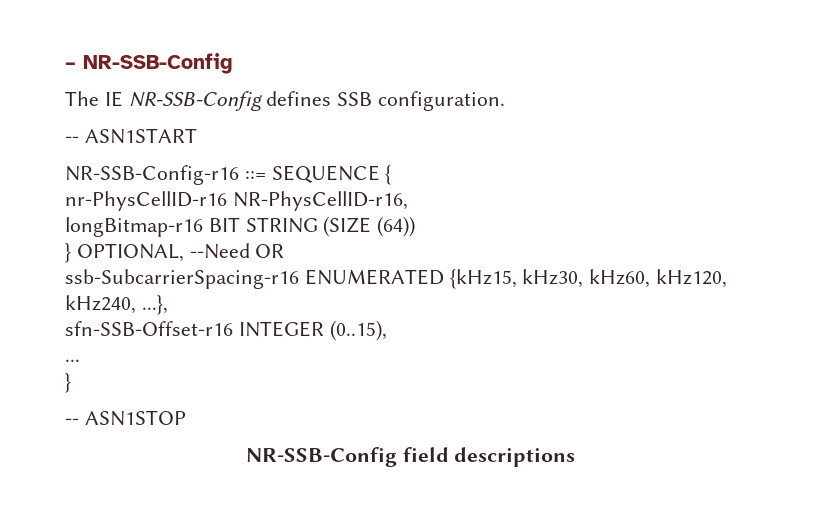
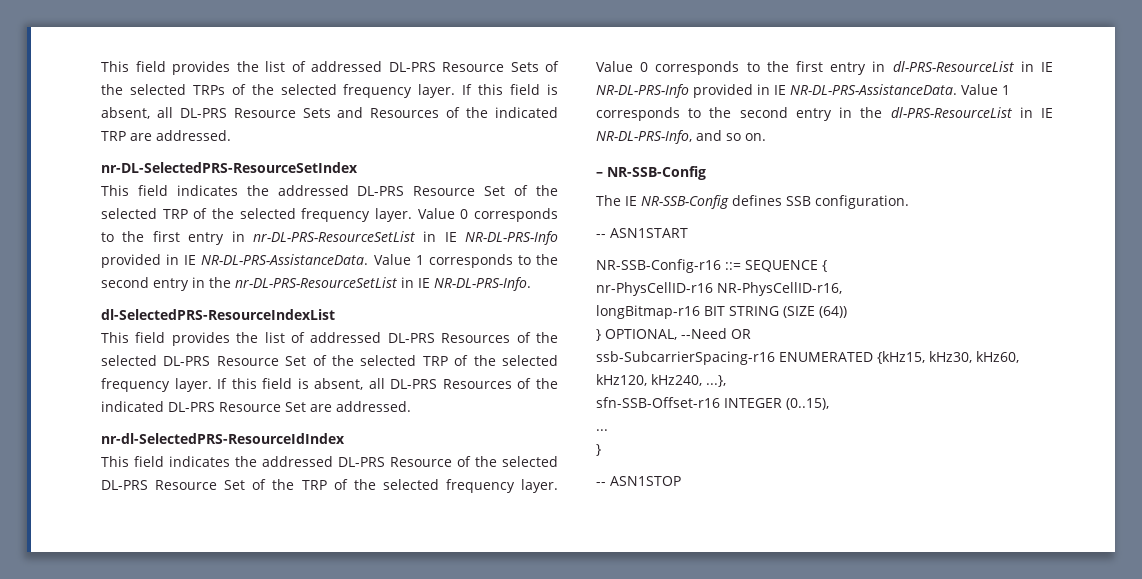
(65, 65) none -> [101,61,559,75] [101,84,559,98] [101,107,559,119] [101,130,231,141] [101,162,358,173] [101,185,559,196] [101,208,558,222] [101,231,558,245] [101,254,558,268] [101,277,531,291] [101,309,335,320] [101,332,558,346] [101,355,558,366] [101,378,558,392] [101,401,411,412] [101,433,345,444] [101,456,558,467] [101,479,558,493] [596,61,1053,75] [596,84,1010,98] [596,107,1053,121] [596,130,766,144] This field provides the list of addressed DL-PRS Resource Sets of the selected TRPs of the selected frequency layer. If this field is absent, all DL-PRS Resource Sets and Resources of the indicated TRP are addressed. // nr-DL-SelectedPRS-ResourceSetIndex // This field indicates the addressed DL-PRS Resource Set of the selected TRP of the selected frequency layer. Value 0 corresponds to the first entry in nr-DL-PRS-ResourceSetList in IE NR-DL-PRS-Info provided in IE NR-DL-PRS-AssistanceData. Value 1 corresponds to the second entry in the nr-DL-PRS-ResourceSetList in IE NR-DL-PRS-Info. // dl-SelectedPRS-ResourceIndexList // This field provides the list of addressed DL-PRS Resources of the selected DL-PRS Resource Set of the selected TRP of the selected frequency layer. If this field is absent, all DL-PRS Resources of the indicated DL-PRS Resource Set are addressed. // nr-dl-SelectedPRS-ResourceIdIndex // This field indicates the addressed DL-PRS Resource of the selected DL-PRS Resource Set of the TRP of the selected frequency layer. Value 0 corresponds to the first entry in dl-PRS-ResourceList in IE NR-DL-PRS-Info provided in IE NR-DL-PRS-AssistanceData. Value 1 corresponds to the second entry in the dl-PRS-ResourceList in IE NR-DL-PRS-Info, and so on. //
[245,447,576,467] // NR-SSB-Config field descriptions -> (681, 481) none

